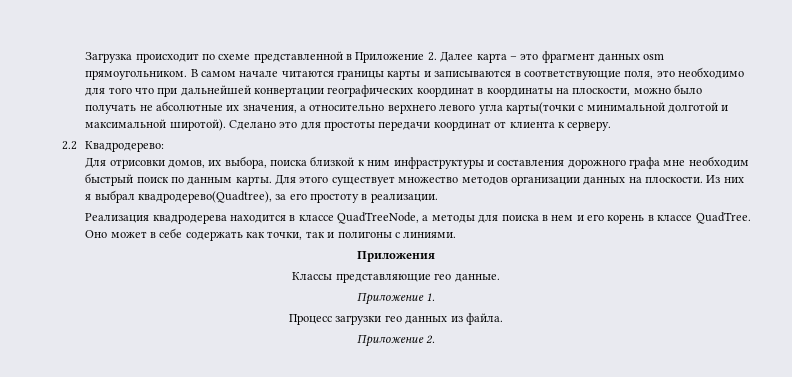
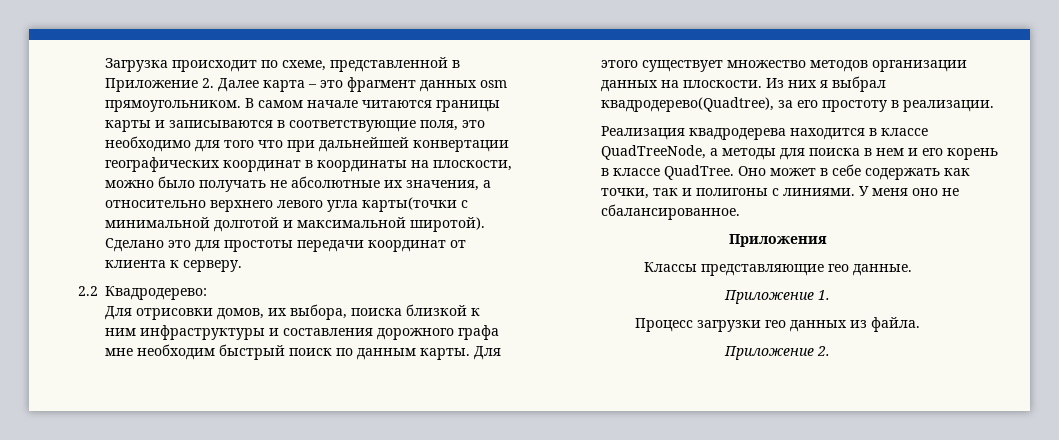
[218,54,251,60] схеме -> [281,60,326,71] схеме,
(457, 235) none -> [858,186,959,196] [600,204,740,220] У меня оно не сбалансированное.

